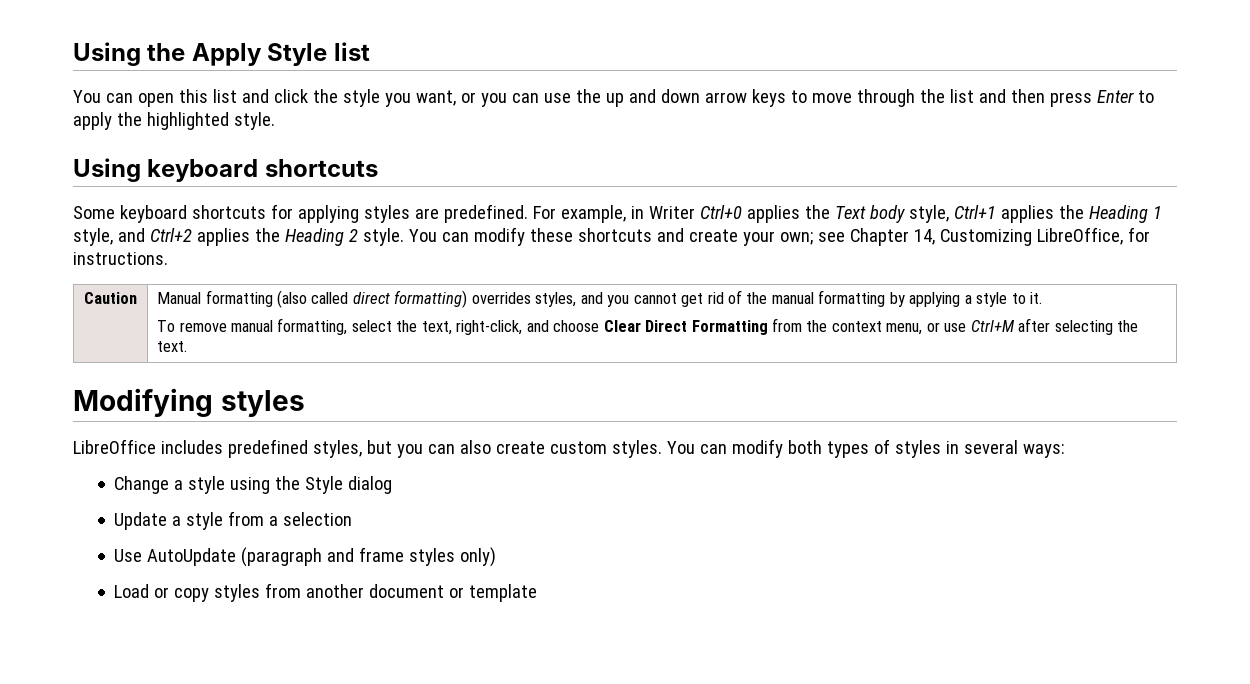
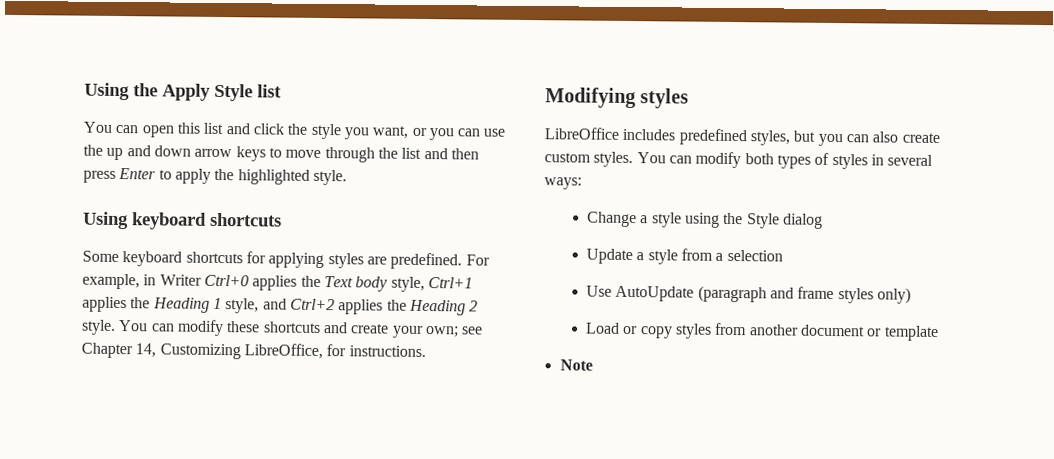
[84,292,137,304] [157,290,1043,308] [157,318,1139,335] [157,341,188,352] // Caution | Manual formatting (also called direct formatting) overrides styles, and you cannot get rid of the manual formatting by applying a style to it. // To remove manual formatting, select the text, right-click, and choose Clear Direct Formatting from the context menu, or use Ctrl+M after selecting the text. -> (426, 351) none
(538, 593) none -> [559,359,593,371] // Note

